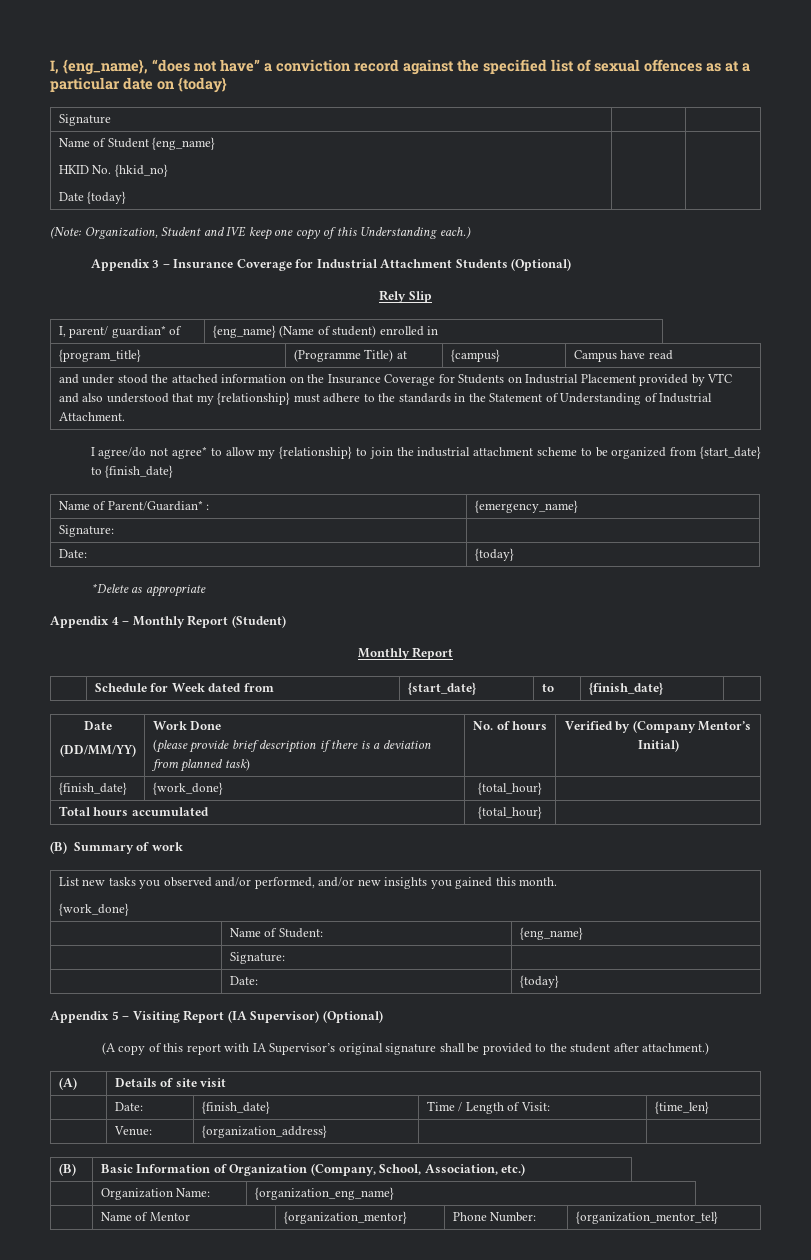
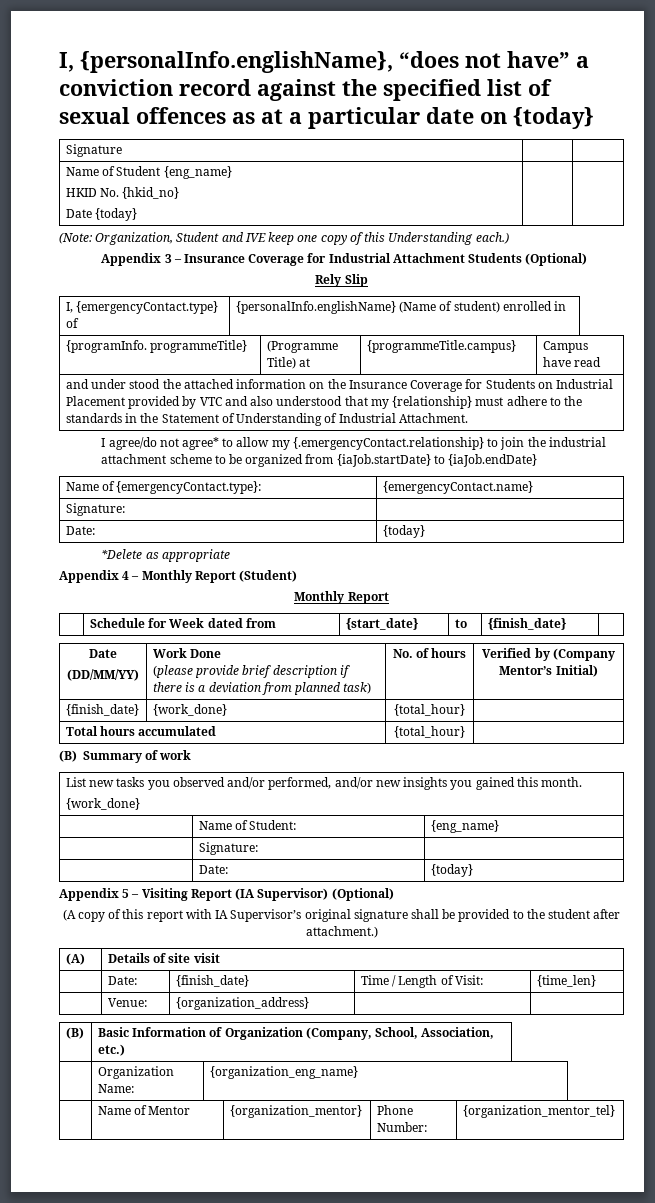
[50,59,148,75] I, {eng_name}, -> [59,51,393,73] I, {personalInfo.englishName},
[69,325,166,338] parent/ guardian* -> [76,301,219,314] {emergencyContact.type}
[212,325,276,338] {eng_name} -> [235,301,396,314] {personalInfo.englishName}
[58,349,141,362] {program_title} -> [65,340,248,353] {programInfo. programmeTitle}
[450,349,500,362] {campus} -> [366,340,516,353] {programmeTitle.campus}
[279,446,353,459] {relationship} -> [292,437,484,450] {.emergencyContact.relationship}
[699,446,761,459] [90,465,174,478] [58,500,210,511] [474,500,578,513] {start_date} to {finish_date} // Name of Parent/Guardian* : | {emergency_name} -> [336,454,538,467] [65,481,262,494] [382,481,533,494] {iaJob.startDate} to {iaJob.endDate} // Name of {emergencyContact.type}: | {emergencyContact.name}

